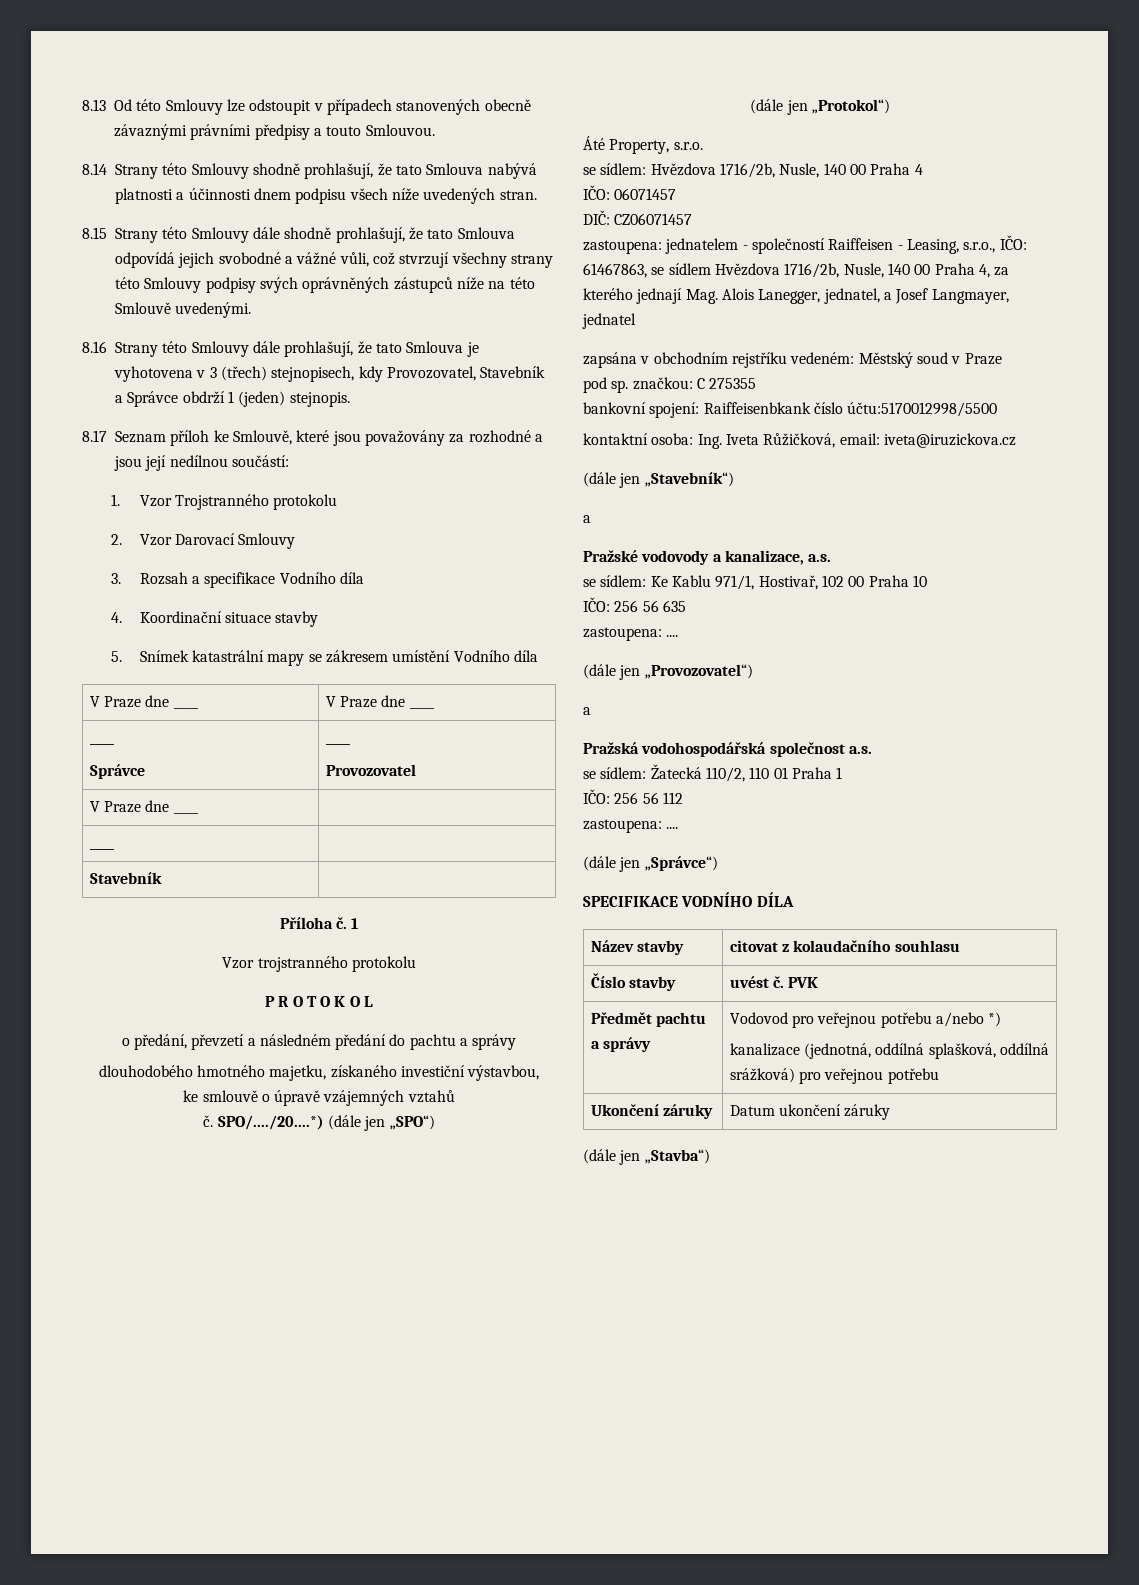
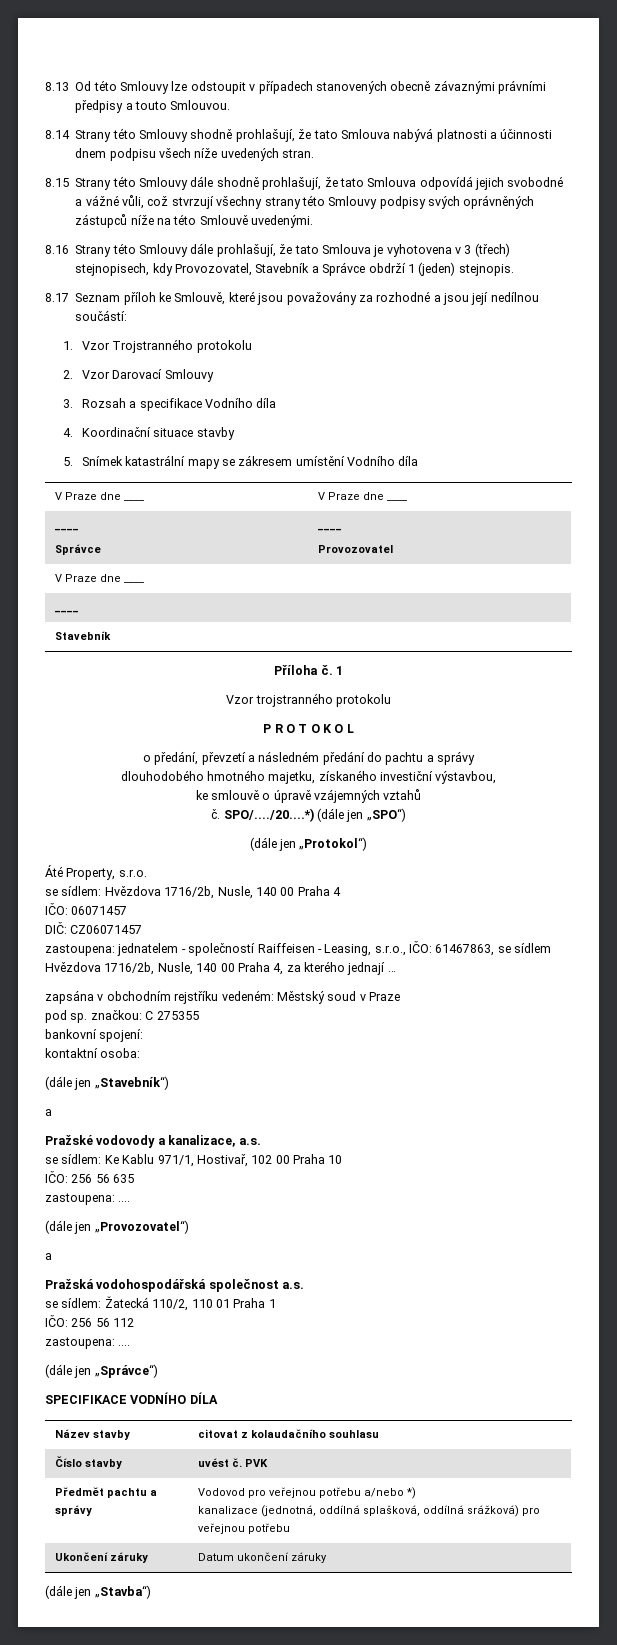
[685,288,1009,304] [582,313,636,329] Mag. Alois Lanegger, jednatel, a Josef Langmayer, jednatel -> [387,971,396,972] …
[703,402,998,417] Raiffeisenbkank číslo účtu:5170012998/5500 -> (144, 1035) none
[697,433,1016,449] Ing. Iveta Růžičková, email: iveta@iruzickova.cz -> (141, 1053) none

